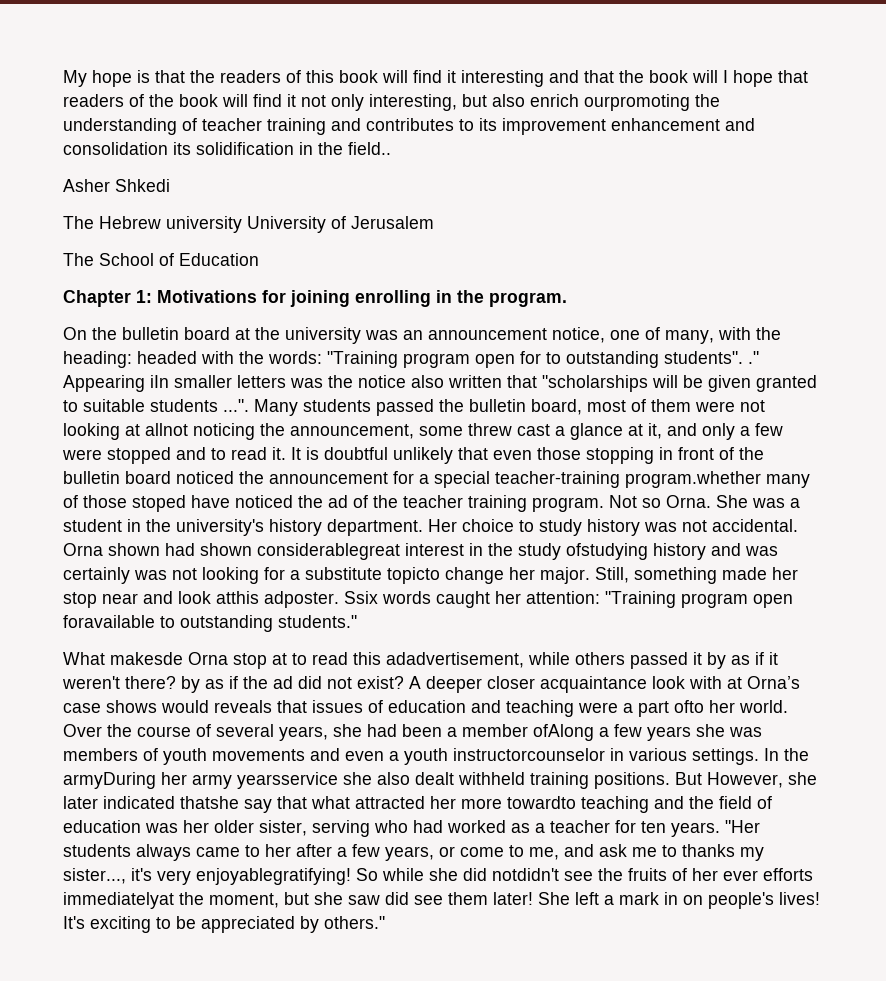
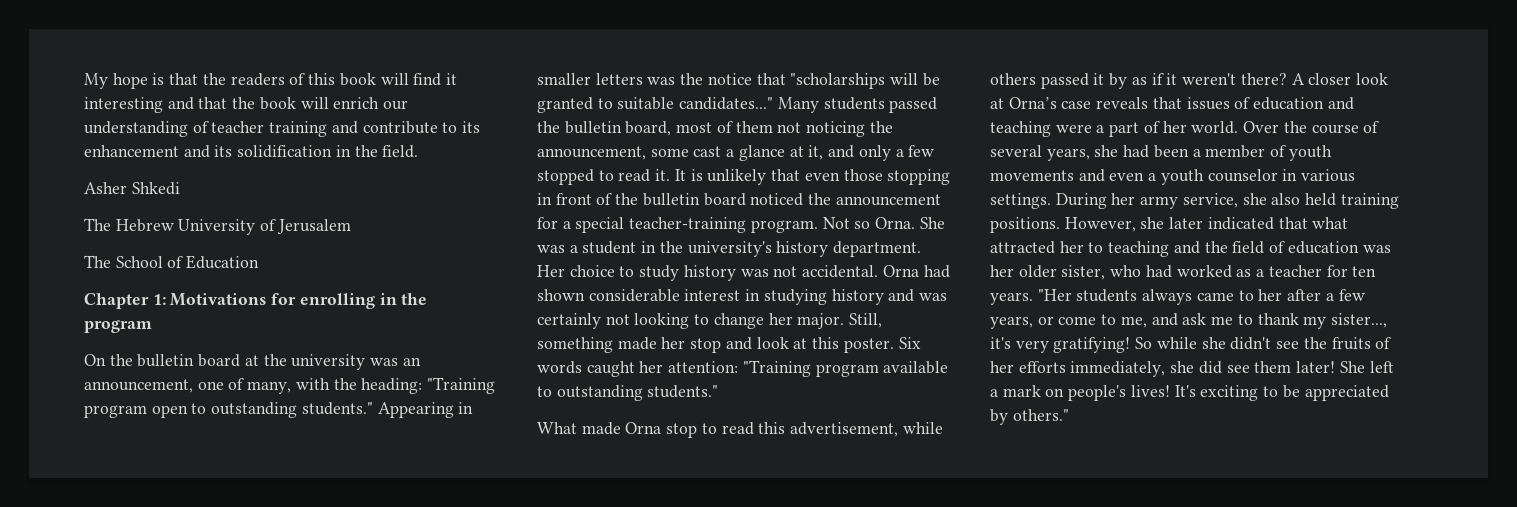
[723,70,808,87] [63,94,720,111] I hope that readers of the book will find it not only interesting, but also enrich ourpromoting the -> [333,97,409,110] enrich our
[366,118,454,131] contributes -> [362,121,438,134] contribute
[502,118,606,135] improvement -> (481, 127) none
[63,142,168,155] consolidation -> (210, 151) none
[348,142,391,155] field.. -> [382,145,419,158] field.
[166,216,242,233] university -> (174, 225) none
[290,290,350,307] joining -> (297, 299) none
[489,292,567,307] program. -> [84,320,152,333] program
[428,327,605,343] announcement notice, -> [84,379,193,393] announcement,
[137,351,759,368] [63,375,169,392] headed with the words: "Training program open for to outstanding students". ." Appearing iIn -> [427,377,496,394] [84,402,474,418] "Training program open to outstanding students." Appearing in
[411,375,502,388] also written -> (752, 79) none
[708,375,751,392] given -> (940, 79) none
[150,399,249,412] students ...". -> [679,97,774,110] candidates..."
[695,400,765,412] [63,423,188,440] were not looking at allnot -> [777,122,802,133] not
[468,423,512,436] threw -> (689, 152) none
[62,447,206,464] were stopped and -> [537,169,594,185] stopped
[324,447,388,460] doubtful -> (703, 175) none
[625,471,810,488] [63,495,527,512] program.whether many of those stoped have noticed the ad of the teacher training -> (747, 225) none
[108,543,160,556] shown -> (919, 271) none
[257,543,400,560] considerablegreat -> [588,289,680,302] considerable
[488,543,648,560] the study ofstudying -> [763,289,827,305] studying
[134,567,440,584] was not looking for a substitute topicto -> [605,313,710,329] not looking to
[102,593,138,604] near -> (722, 345) none
[216,591,378,608] atthis adposter. Ssix -> [793,337,921,353] at this poster. Six
[753,594,793,608] [63,615,155,628] open foravailable -> [883,361,949,374] available
[110,652,183,665] makesde -> [581,422,621,435] made
[272,653,287,665] at -> (698, 430) none
[386,652,524,668] adadvertisement, -> [790,422,899,437] advertisement,
[181,676,722,693] by as if the ad did not exist? A deeper closer acquaintance look with -> [1291,73,1388,85] A closer look
[106,700,209,713] shows would -> (1092, 105) none
[674,700,704,713] ofto -> [1143,121,1160,133] of
[533,724,762,741] [63,748,138,761] ofAlong a few years she was members -> (1266, 151) none
[453,748,605,761] instructorcounselor -> [1207,169,1278,182] counselor
[764,748,809,761] [63,772,156,789] In the armyDuring -> [1055,193,1107,209] During
[237,772,338,789] yearsservice -> [1182,193,1238,208] service,
[415,772,525,785] dealt withheld -> [1305,193,1337,206] held
[675,772,702,785] But -> (1060, 225) none
[180,796,272,813] thatshe say -> (1274, 223) none
[461,796,576,809] more towardto -> [1088,242,1104,253] to
[312,820,370,837] serving -> (1106, 272) none
[682,844,735,857] thanks -> [1257,313,1299,325] thank
[196,868,351,885] enjoyablegratifying! -> [1053,337,1131,353] gratifying!
[463,868,559,881] did notdidn't -> [1230,337,1272,350] didn't
[723,868,813,881] [63,892,380,909] ever efforts immediatelyat the moment, but she saw -> [1018,361,1195,377] efforts immediately, she
[664,892,678,905] in -> (1041, 391) none

